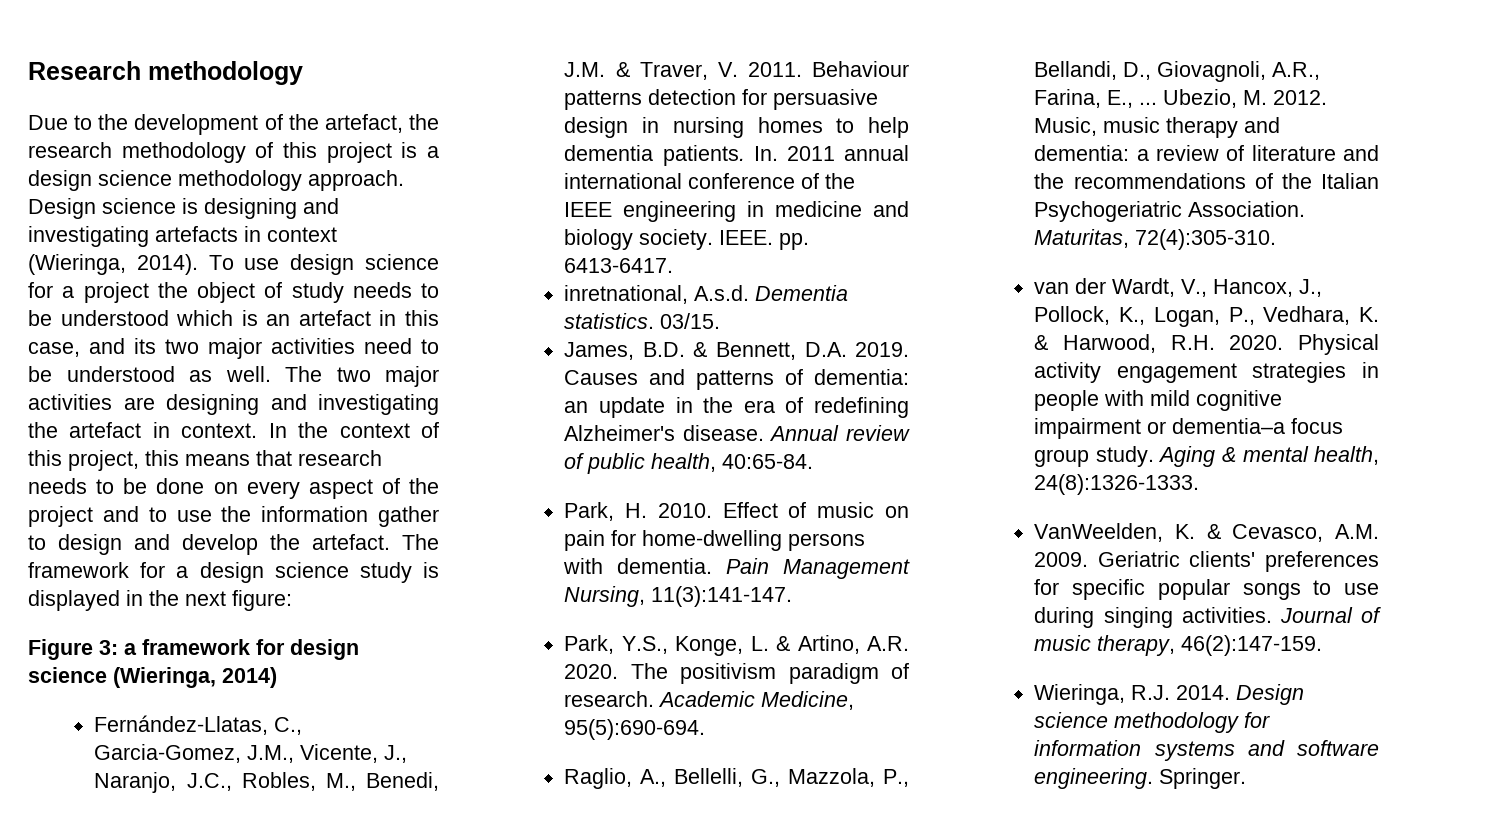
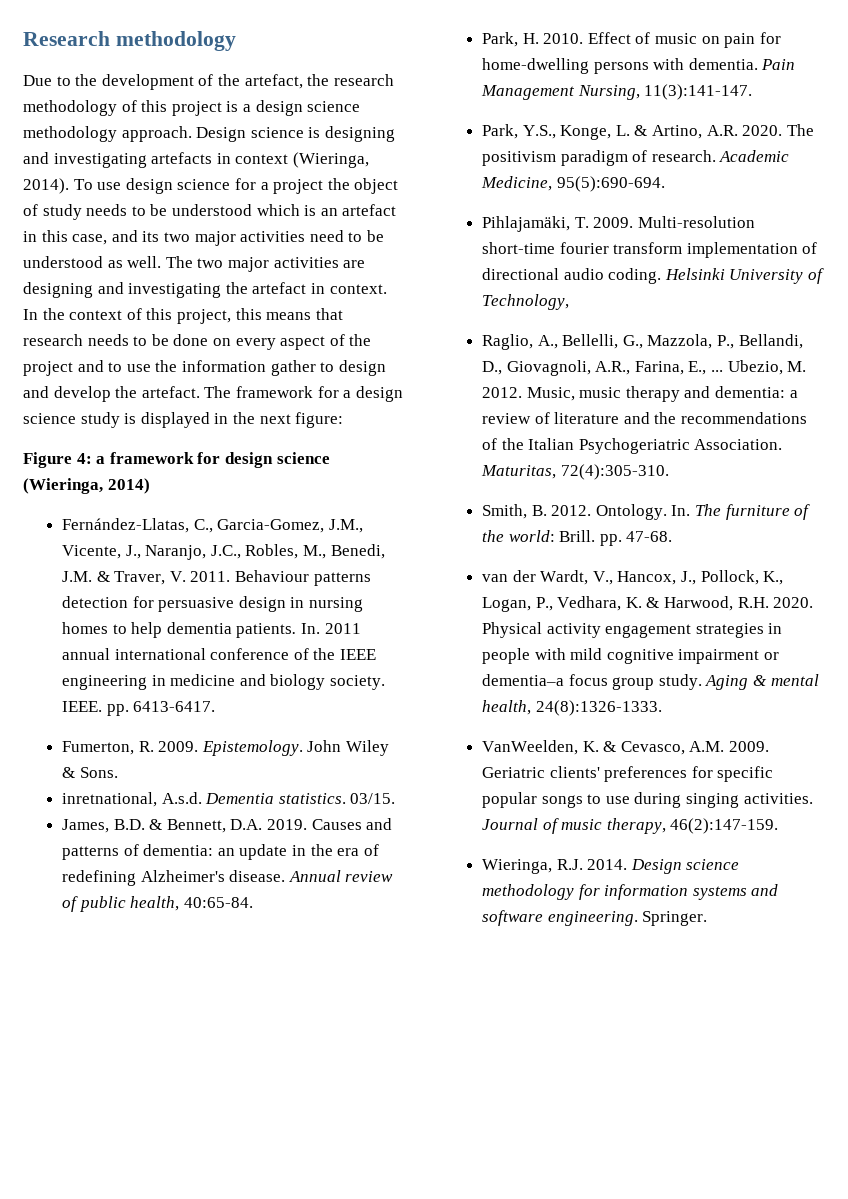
[99,640,118,655] 3: -> [76,453,92,464] 4:
(674, 265) none -> [62,740,389,756] [62,767,118,778] // Fumerton, R. 2009. Epistemology. John Wiley & Sons.
(706, 729) none -> [482,216,755,232] [482,242,818,258] [482,268,824,284] [482,294,570,310] // Pihlajamäki, T. 2009. Multi-resolution short-time fourier transform implementation of directional audio coding. Helsinki University of Technology,
(1277, 239) none -> [482,504,811,520] [482,530,673,546] // Smith, B. 2012. Ontology. In. The furniture of the world: Brill. pp. 47-68.

